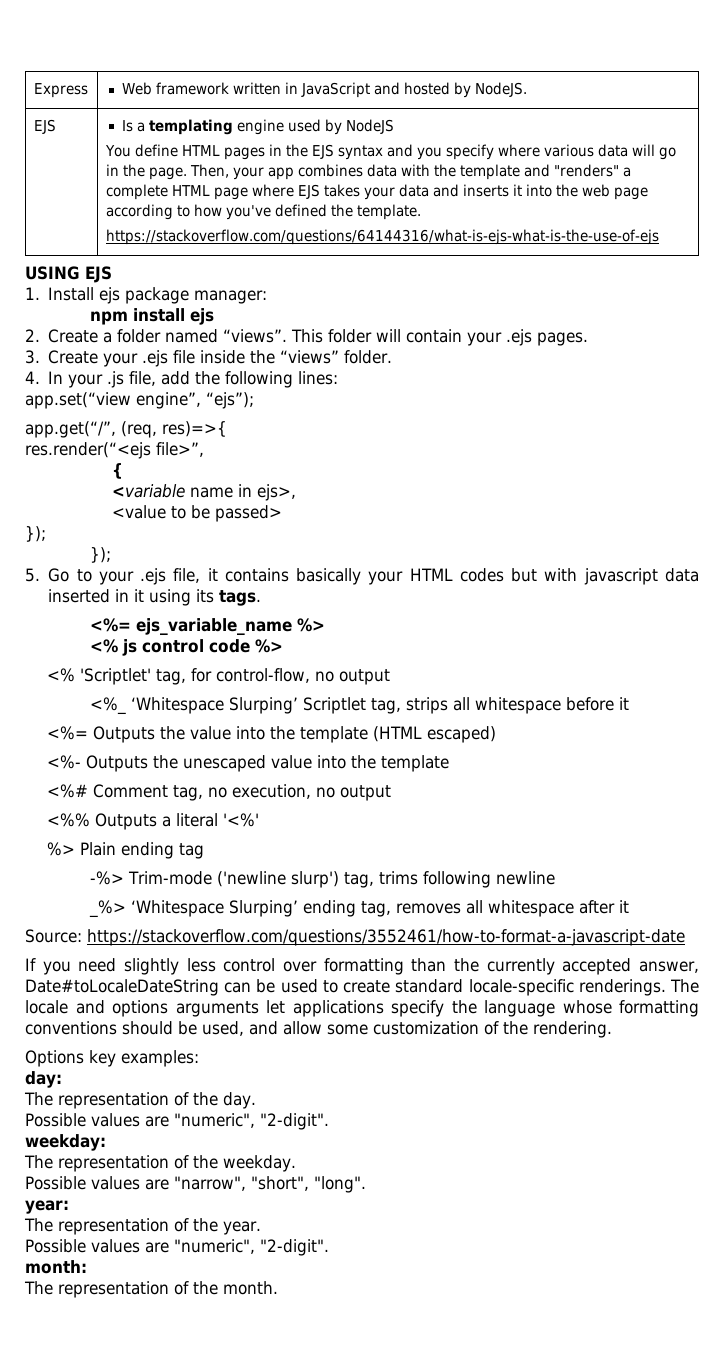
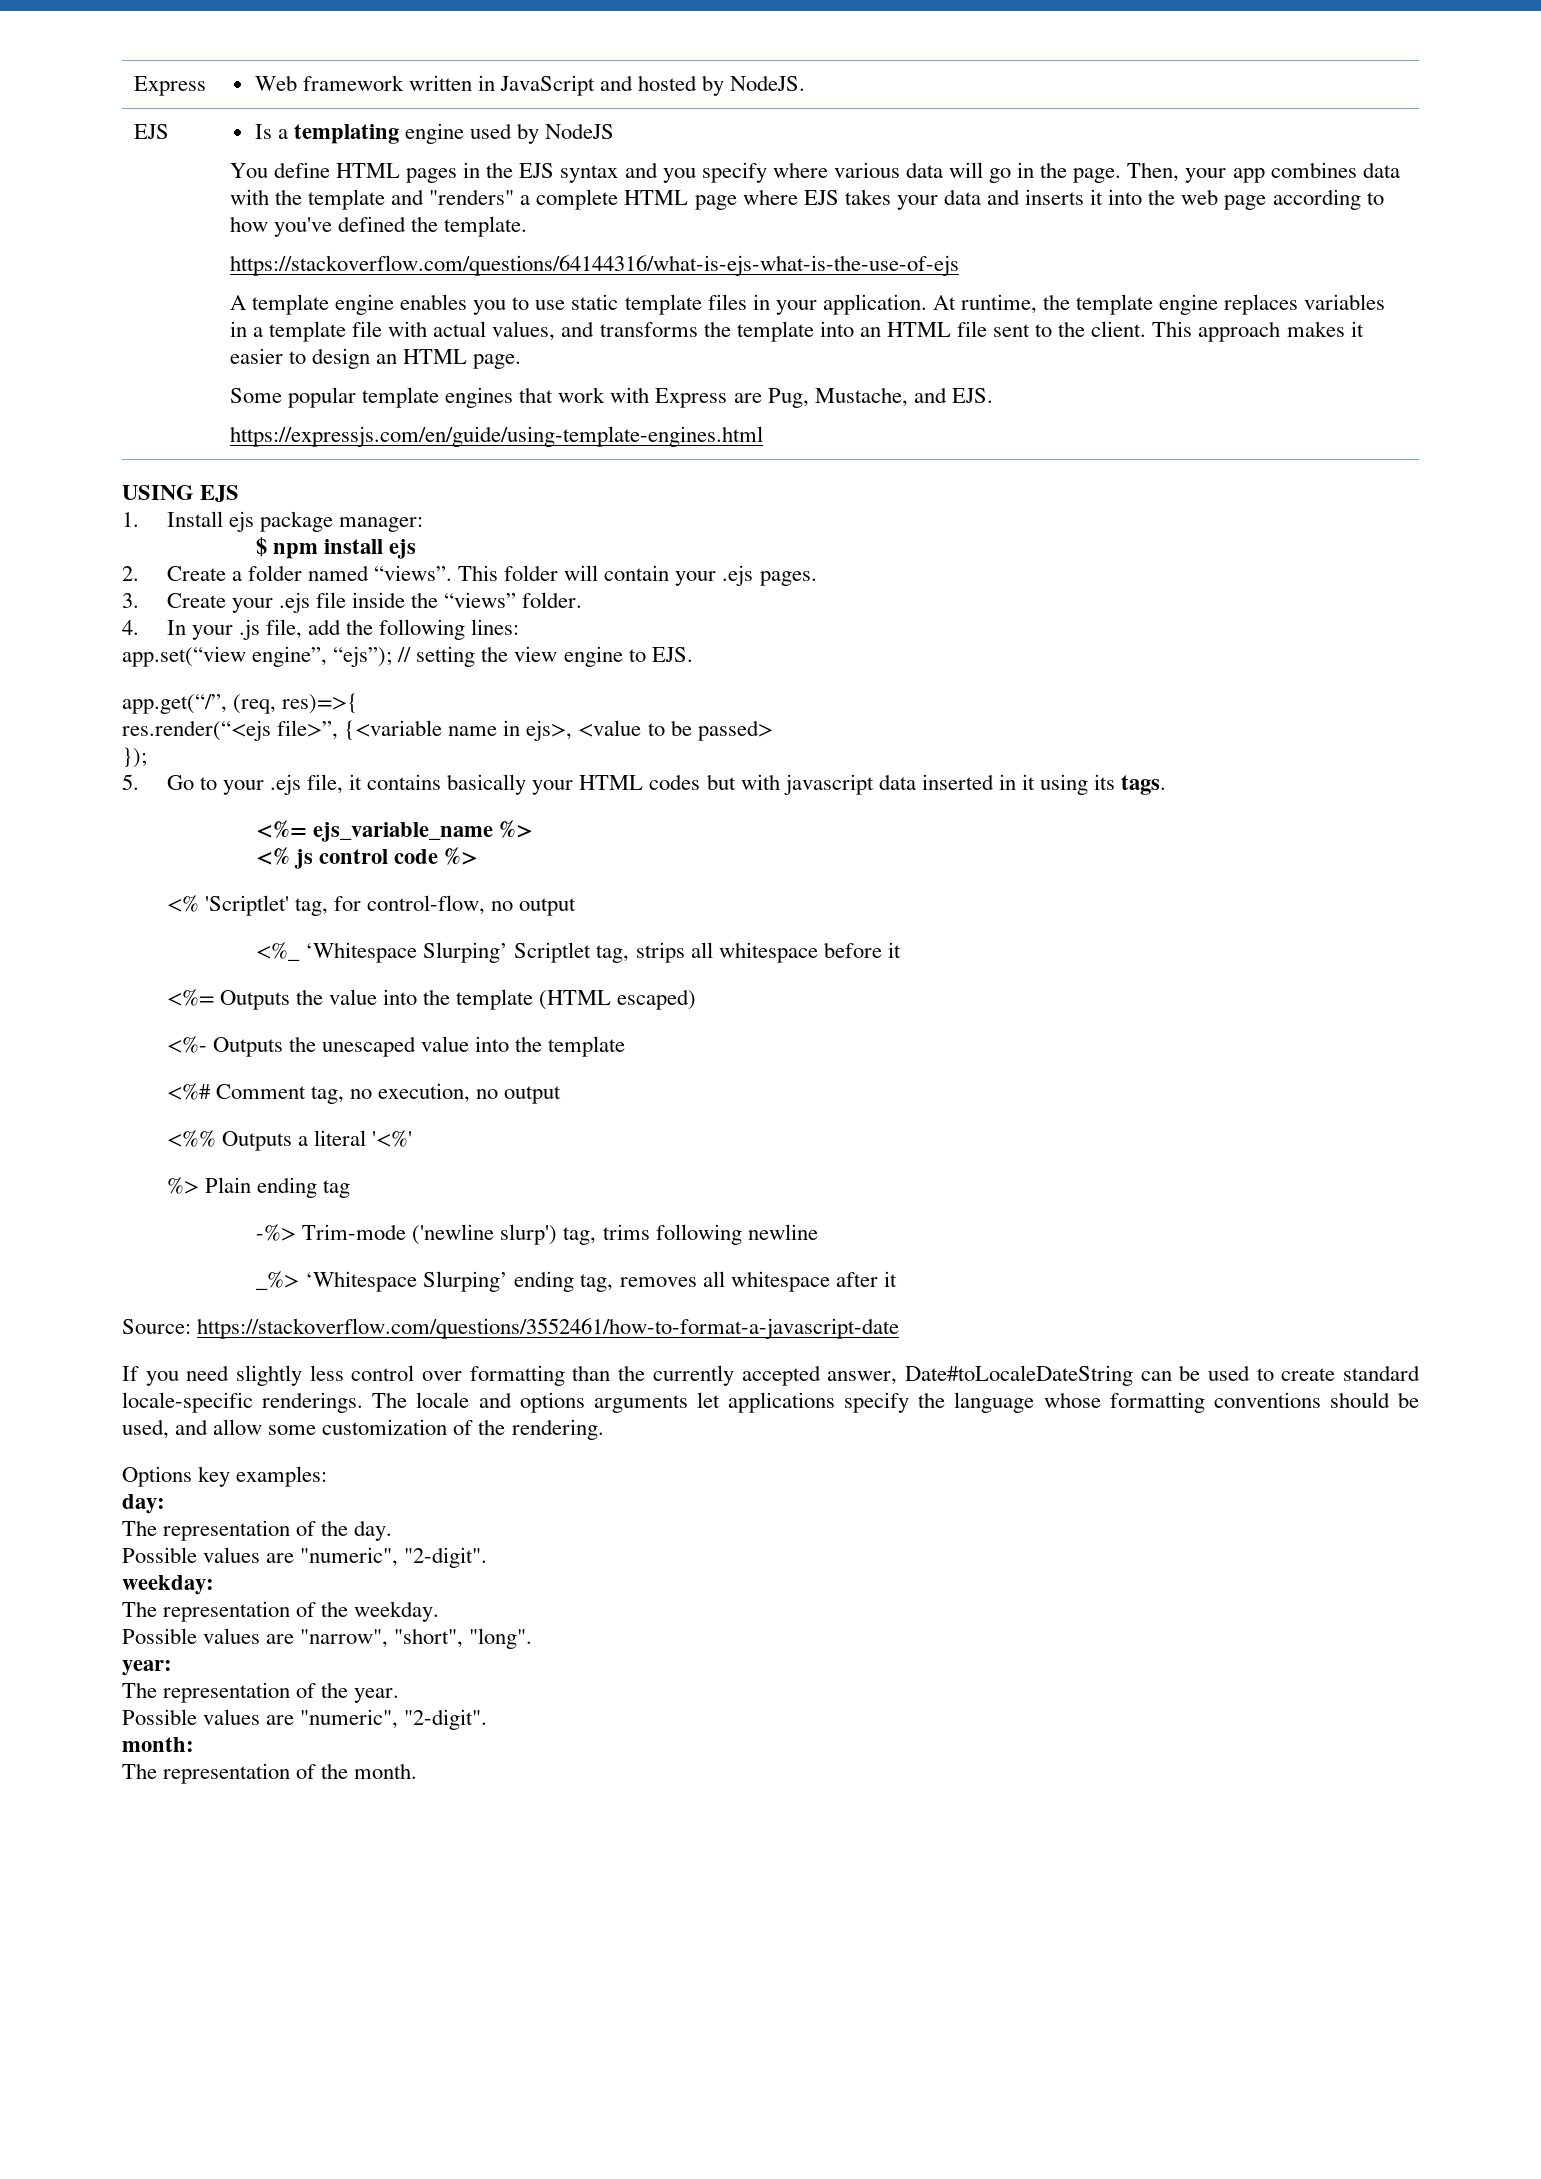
(659, 237) none -> [229,294,1386,315] [229,321,1364,342] [229,348,522,369] [229,387,993,408] [229,426,763,447] // A template engine enables you to use static template files in your application. At runtime, the template engine replaces variables in a template file with actual values, and transforms the template into an HTML file sent to the client. This approach makes it easier to design an HTML page. // Some popular template engines that work with Express are Pug, Mustache, and EJS. // https://expressjs.com/en/guide/using-template-engines.html
(268, 297) none -> [256,537,268,557] $
(254, 400) none -> [397,646,693,667] // setting the view engine to EJS.
[111,463,123,479] [111,484,185,498] // { // <variable -> [344,720,443,740] {<variable
(296, 492) // -> (573, 730) none
[90,547,112,563] // }); -> (147, 757) none

